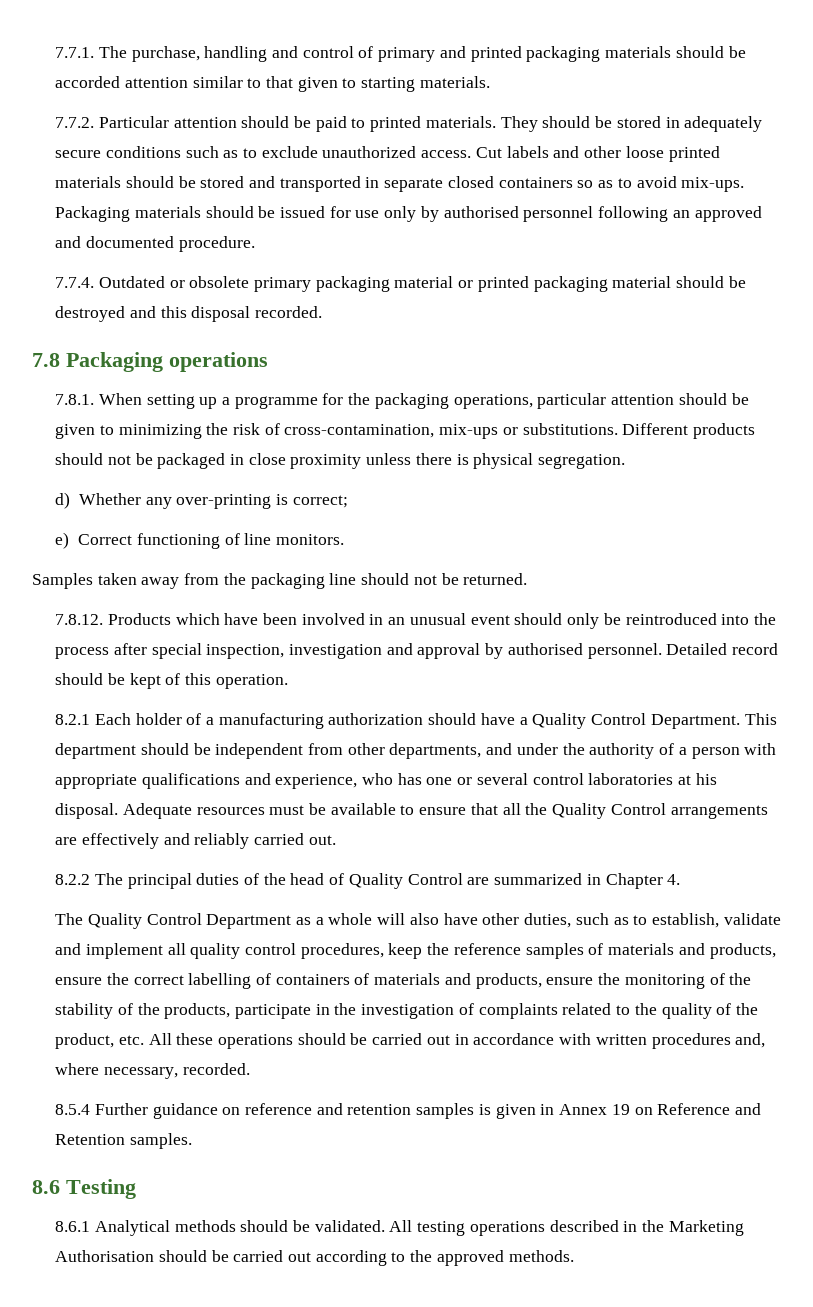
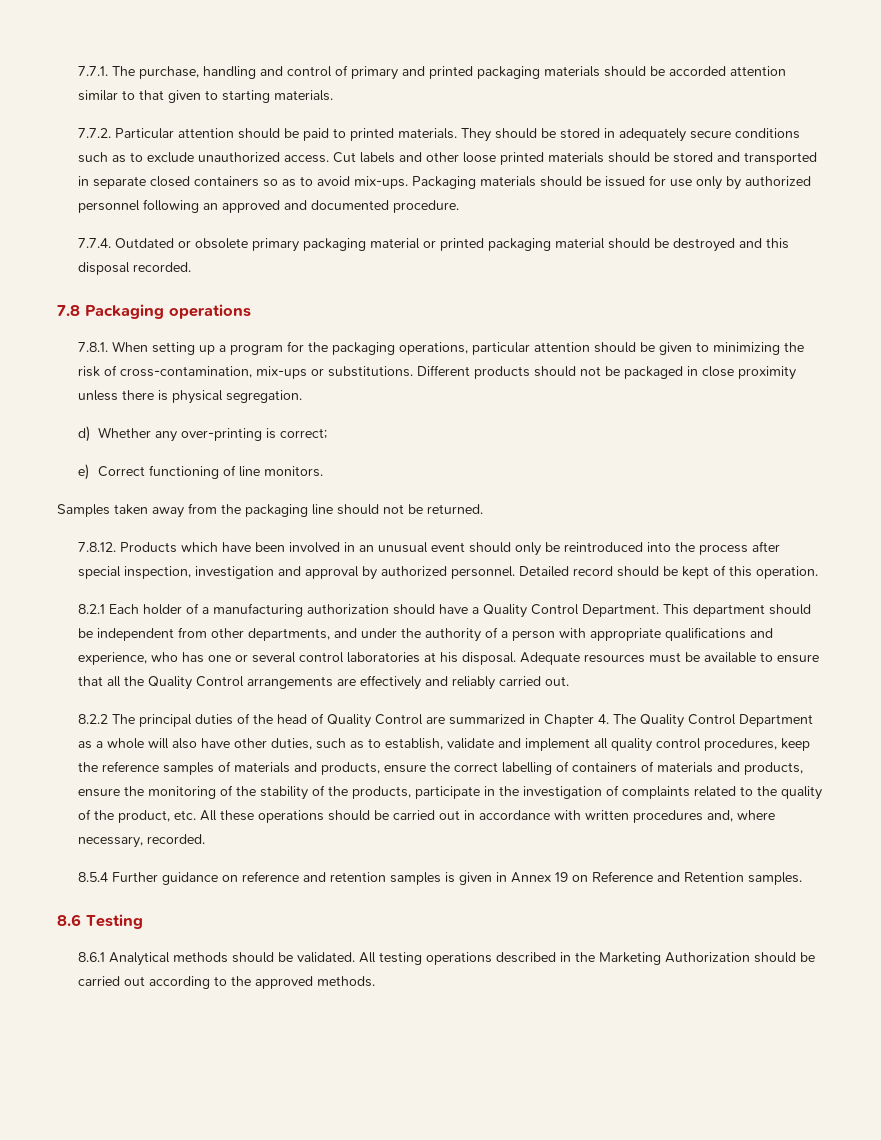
[443,206,519,218] authorised -> [744,176,811,186] authorized
[234,396,318,409] programme -> [229,344,283,355] program
[507,643,583,655] authorised -> [380,566,447,576] authorized
(681, 879) // -> (609, 719) none
[55,1250,155,1262] Authorisation -> [664,952,750,963] Authorization

